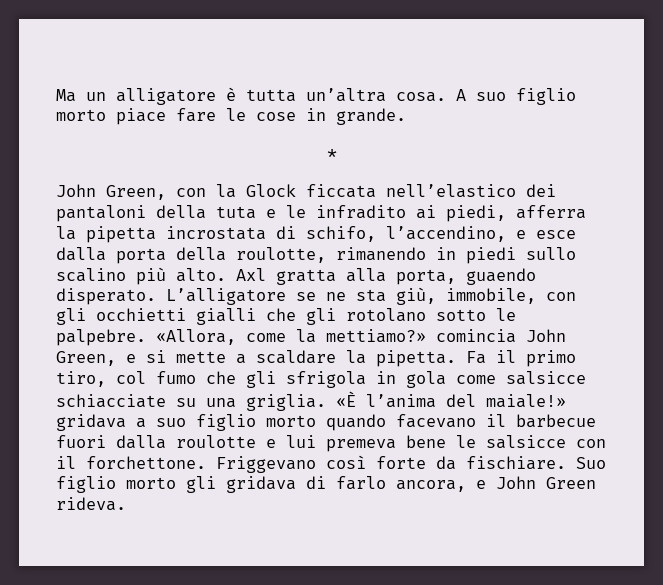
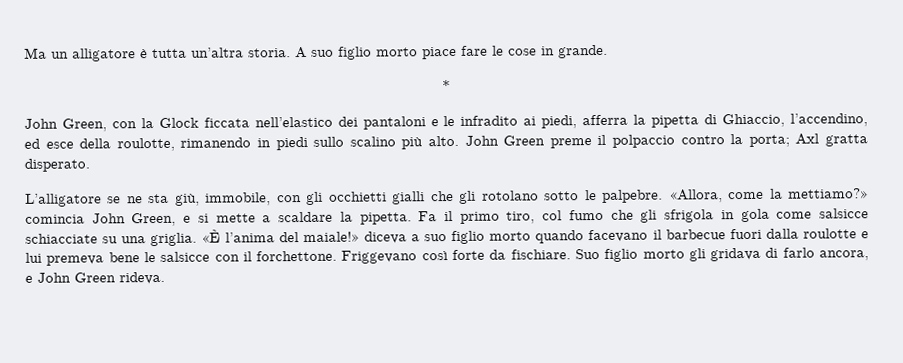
[396,92,446,102] cosa. -> [248,48,291,58] storia.
[156,205,256,219] della tuta -> (426, 123) none
[166,226,576,242] [56,247,166,264] incrostata di schifo, l’accendino, e esce dalla porta -> [704,113,868,128] [24,138,74,149] di Ghiaccio, l’accendino, ed esce
[236,268,536,285] Axl gratta alla porta, guaendo -> [464,133,869,149] John Green preme il polpaccio contro la porta; Axl gratta
(156, 296) none -> (90, 165) //
[56,414,126,431] gridava -> [363,231,407,244] diceva

